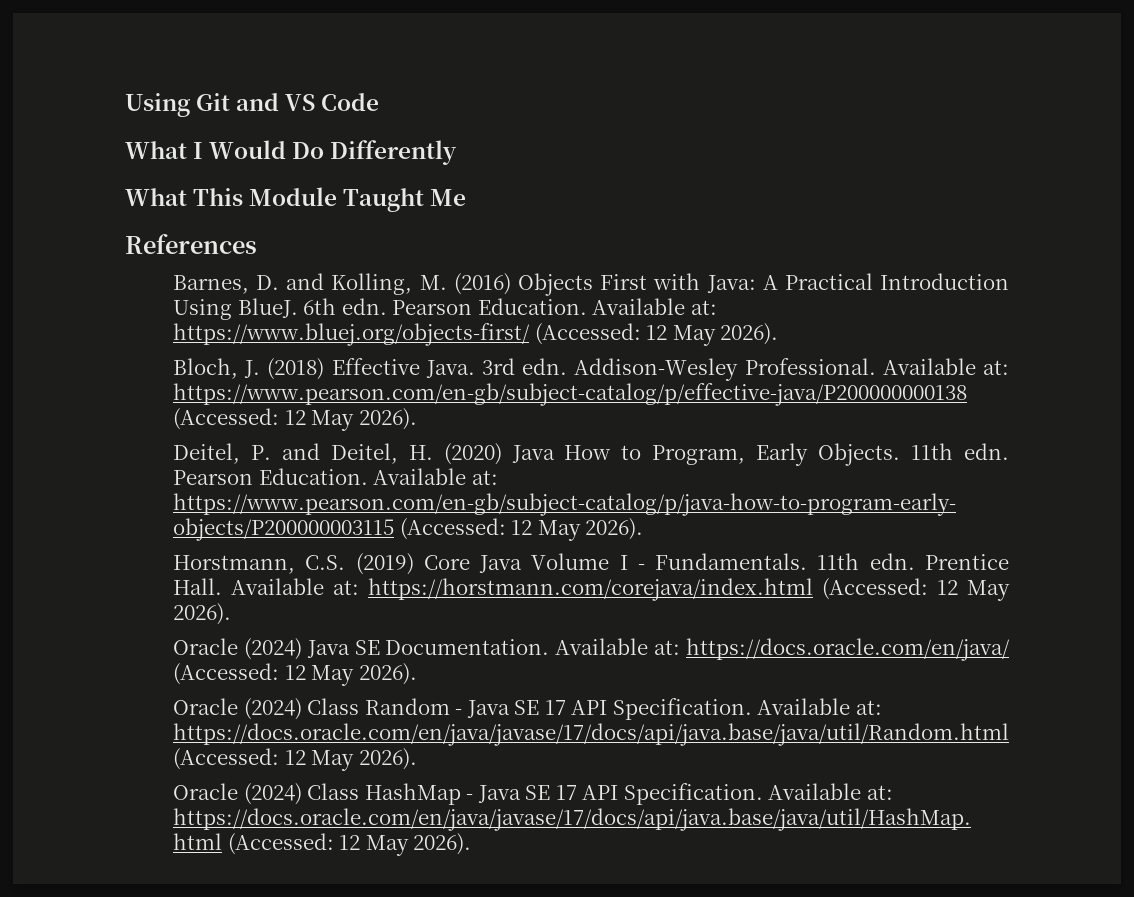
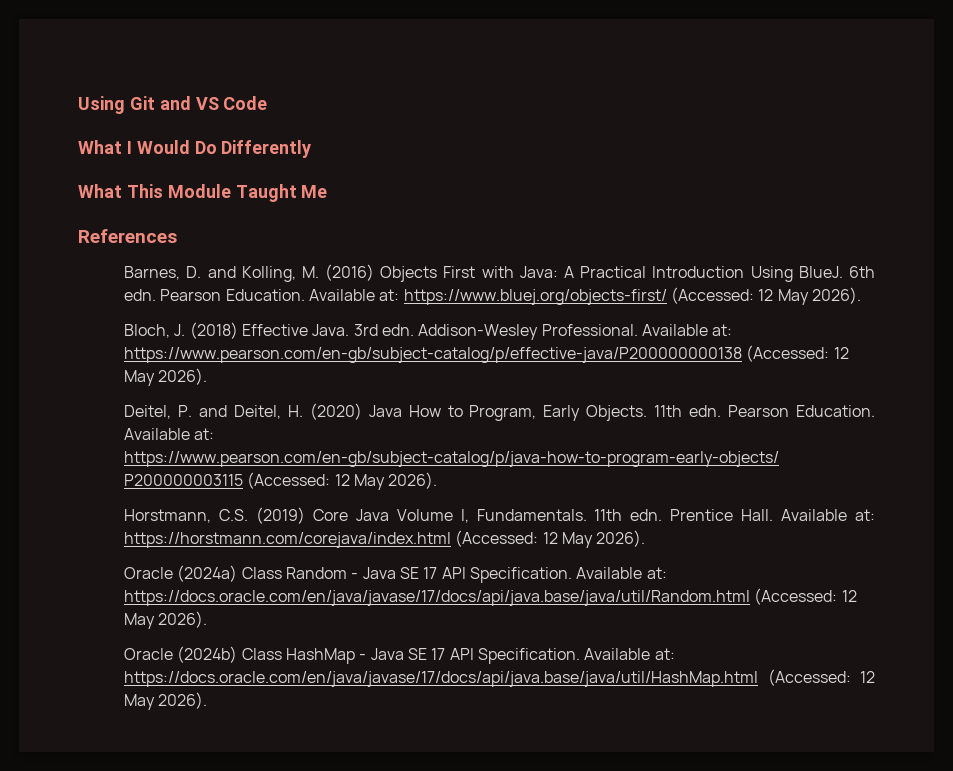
[619,555,645,570] I - -> [460,509,469,523] I,
[243,638,1010,661] [172,663,417,686] [172,698,302,720] (2024) Java SE Documentation. Available at: https://docs.oracle.com/en/java/ (Accessed: 12 May 2026). // Oracle (2024) -> [177,565,238,582] (2024a)
[243,783,302,805] (2024) -> [177,646,238,663] (2024b)

